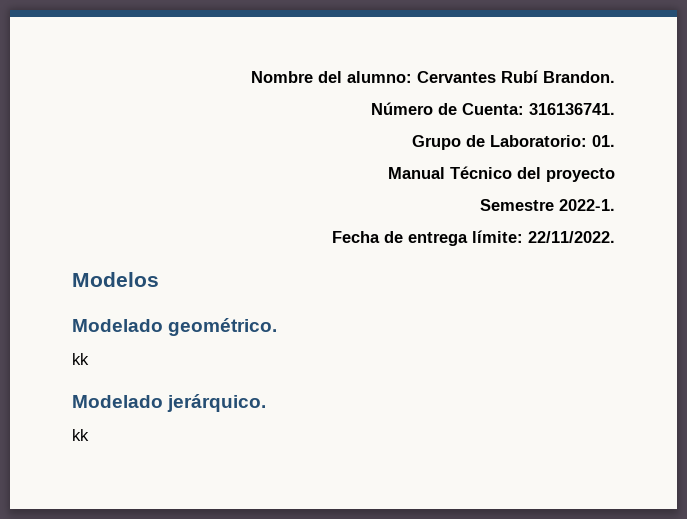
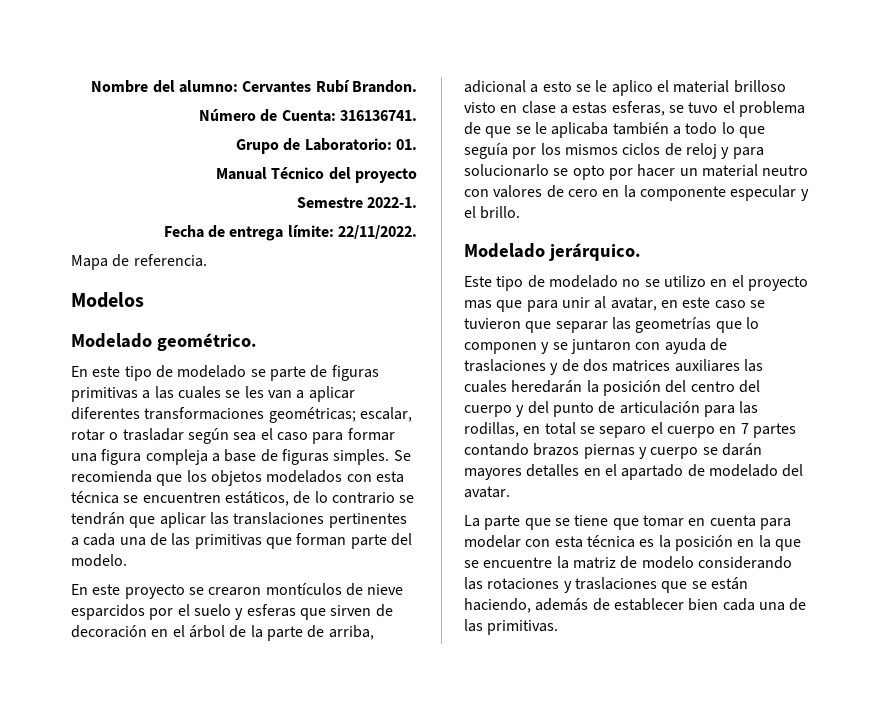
(615, 237) none -> [71,254,207,270] // Mapa de referencia.
[72,353,89,365] [72,394,267,412] [72,429,89,441] kk // Modelado jerárquico. // kk -> [71,365,379,381] [71,386,355,402] [71,407,412,423] [71,428,395,444] [71,449,411,465] [71,470,404,486] [71,491,415,506] [71,512,407,528] [71,533,412,549] [71,554,127,567] [71,583,404,599] [71,604,393,620] [71,625,374,641] [464,80,786,96] [464,101,805,117] [464,122,765,138] [464,143,764,159] [464,164,809,180] [464,185,809,201] [464,206,521,219] [464,243,641,261] [464,275,808,291] [464,296,765,312] [464,317,759,333] [464,338,727,354] [464,359,763,375] [464,380,760,396] [464,401,759,417] [464,422,796,438] [464,443,762,459] [464,464,804,480] [464,486,510,498] [464,515,791,530] [464,535,801,551] [464,556,792,569] [464,577,748,593] [464,598,807,613] [464,619,559,635] En este tipo de modelado se parte de figuras primitivas a las cuales se les van a aplicar diferentes transformaciones geométricas; escalar, rotar o trasladar según sea el caso para formar una figura compleja a base de figuras simples. Se recomienda que los objetos modelados con esta técnica se encuentren estáticos, de lo contrario se tendrán que aplicar las translaciones pertinentes a cada una de las primitivas que forman parte del modelo. // En este proyecto se crearon montículos de nieve esparcidos por el suelo y esferas que sirven de decoración en el árbol de la parte de arriba, adicional a esto se le aplico el material brilloso visto en clase a estas esferas, se tuvo el problema de que se le aplicaba también a todo lo que seguía por los mismos ciclos de reloj y para solucionarlo se opto por hacer un material neutro con valores de cero en la componente especular y el brillo. // Modelado jerárquico. // Este tipo de modelado no se utilizo en el proyecto mas que para unir al avatar, en este caso se tuvieron que separar las geometrías que lo componen y se juntaron con ayuda de traslaciones y de dos matrices auxiliares las cuales heredarán la posición del centro del cuerpo y del punto de articulación para las rodillas, en total se separo el cuerpo en 7 partes contando brazos piernas y cuerpo se darán mayores detalles en el apartado de modelado del avatar. // La parte que se tiene que tomar en cuenta para modelar con esta técnica es la posición en la que se encuentre la matriz de modelo considerando las rotaciones y traslaciones que se están haciendo, además de establecer bien cada una de las primitivas.

